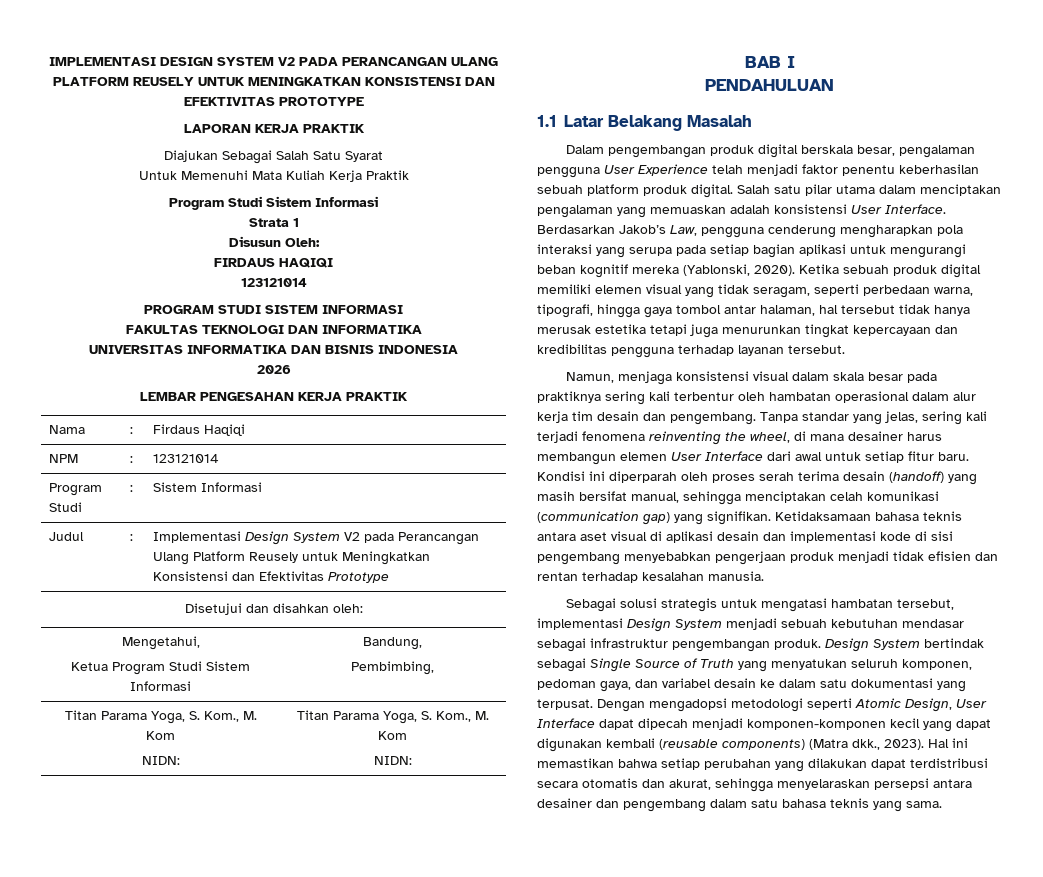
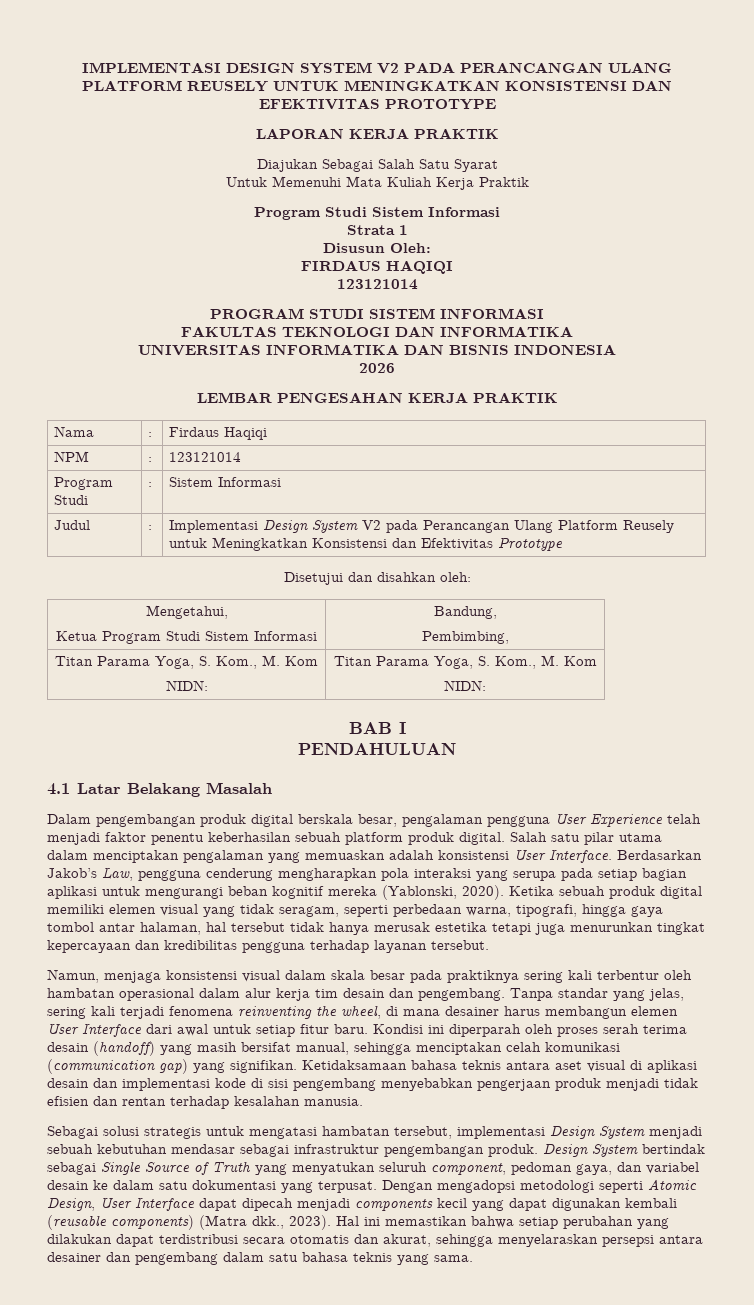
[537,115,557,127] 1.1 -> [47,783,70,795] 4.1
[902,659,972,670] komponen, -> [431,1163,506,1175] component,
[747,719,886,730] komponen-komponen -> [355,1199,433,1211] components

